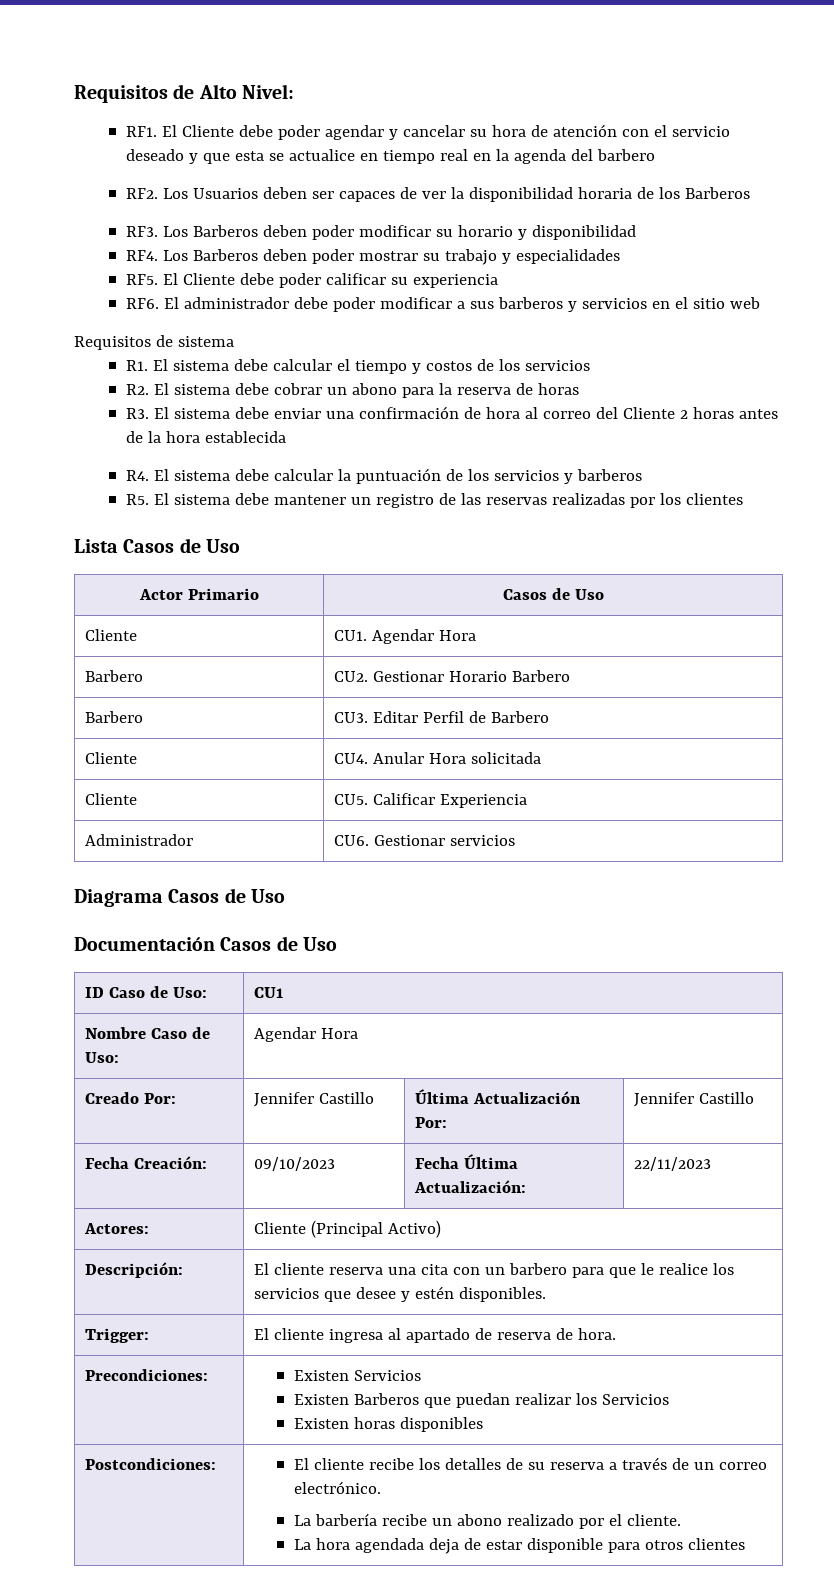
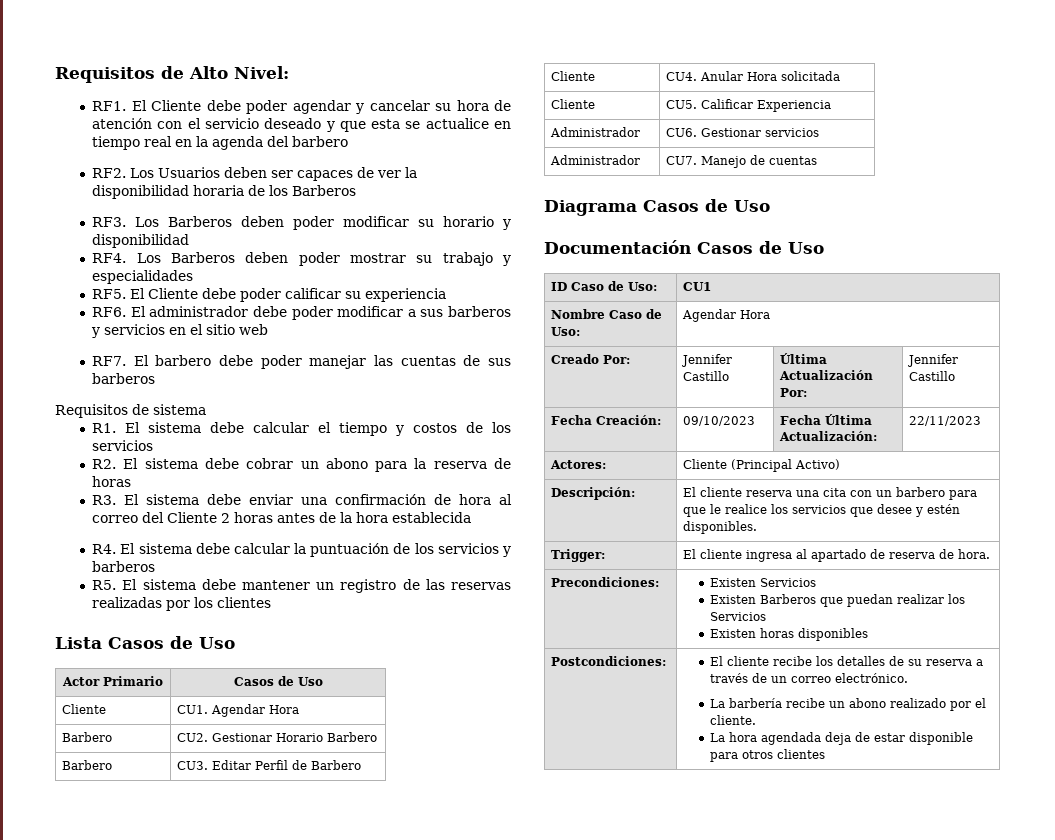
(760, 303) none -> [92,355,512,369] [92,373,156,384] // RF7. El barbero debe poder manejar las cuentas de sus barberos
(516, 840) none -> [549,155,640,165] [665,155,817,168] // Administrador | CU7. Manejo de cuentas

